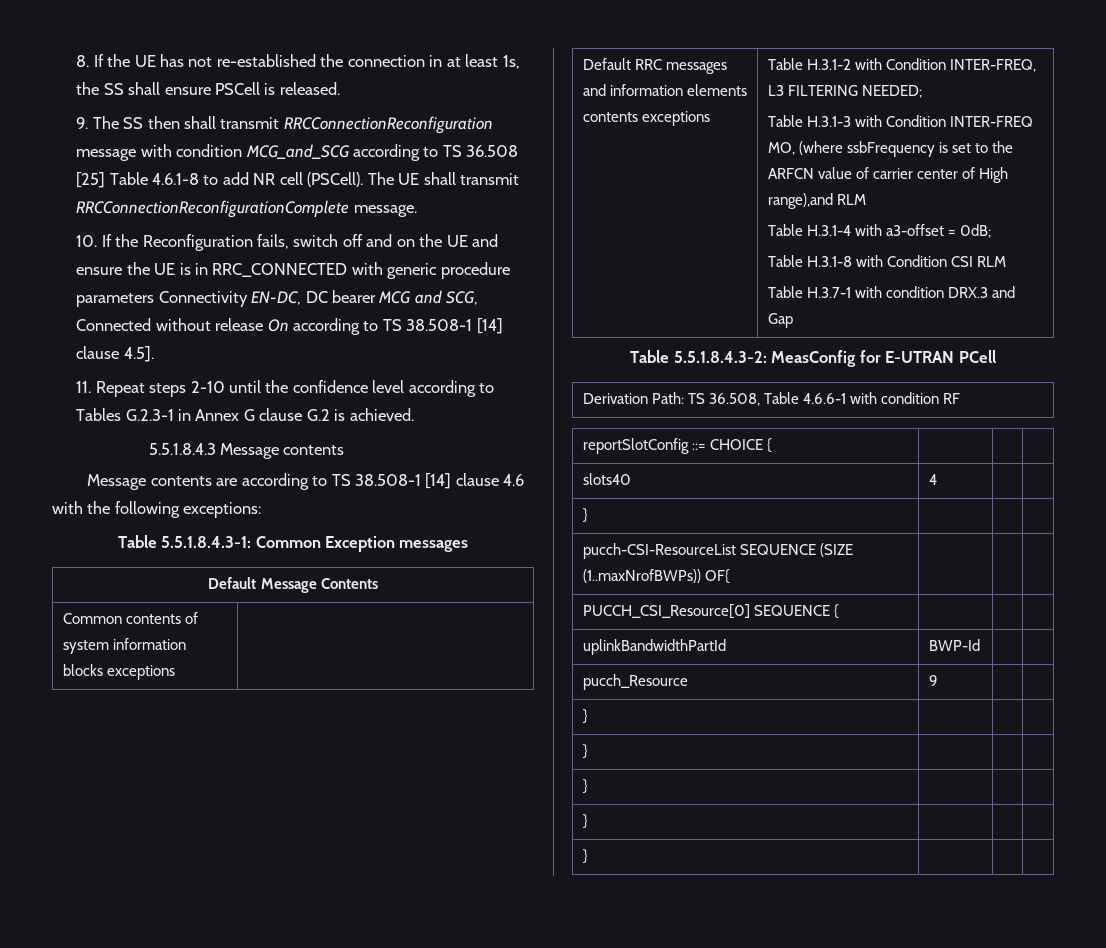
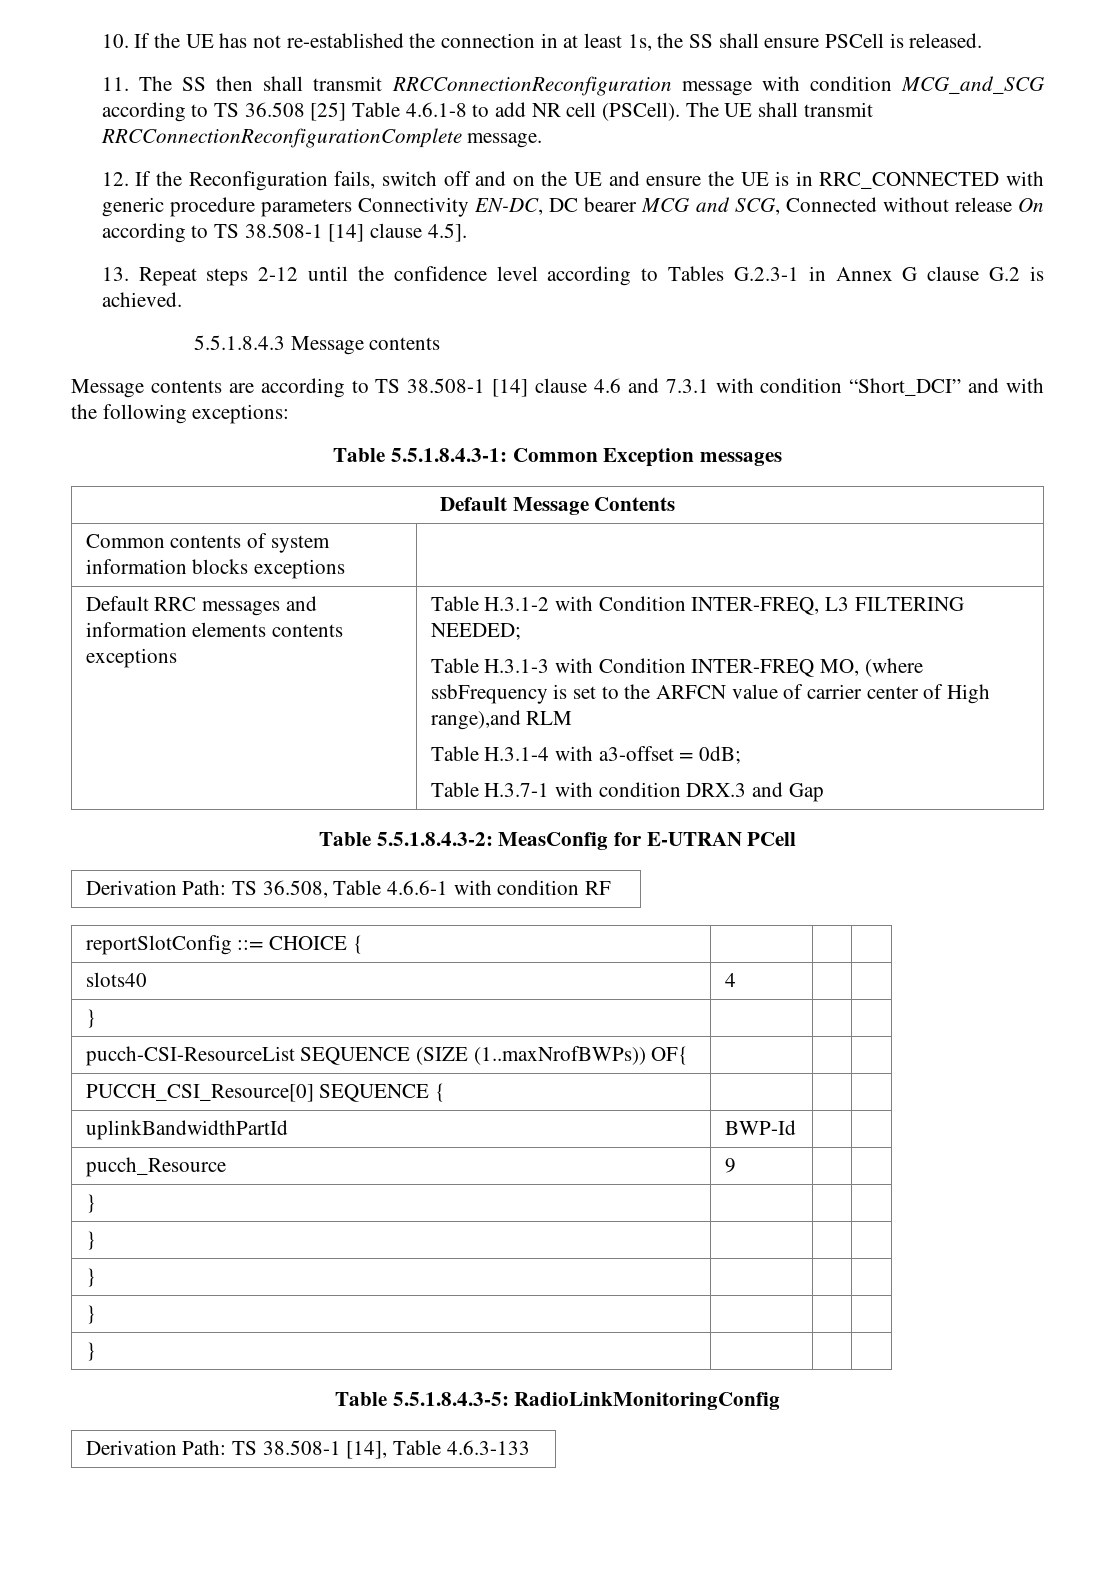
[76,55,90,67] 8. -> [101,34,129,48] 10.
[76,117,89,129] 9. -> [101,77,129,91] 11.
[76,235,98,247] 10. -> [101,172,129,186] 12.
[76,381,92,393] 11. -> [101,267,129,281] 13.
[190,381,225,393] 2-10 -> [258,267,299,281] 2-12
(525, 480) none -> [627,378,1000,396] and 7.3.1 with condition “Short_DCI” and
[767,255,1007,267] // Table H.3.1-8 with Condition CSI RLM -> (742, 755) none
(588, 856) none -> [334,1392,781,1410] [85,1440,530,1459] // Table 5.5.1.8.4.3-5: RadioLinkMonitoringConfig // Derivation Path: TS 38.508-1 [14], Table 4.6.3-133

